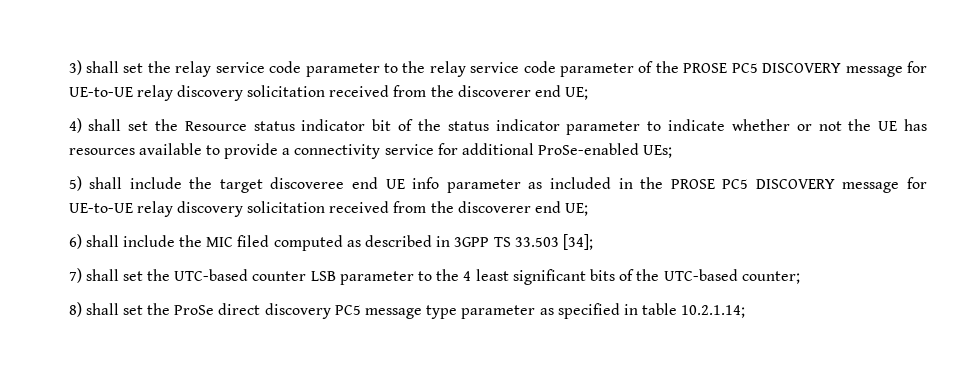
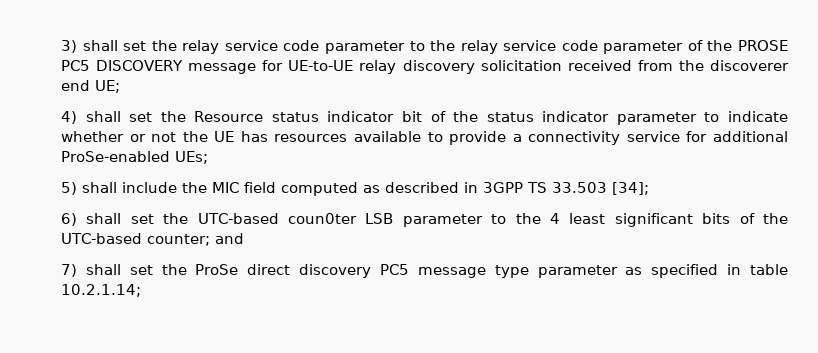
[219,177,928,193] [68,201,589,217] [68,234,270,249] target discoveree end UE info parameter as included in the PROSE PC5 DISCOVERY message for UE-to-UE relay discovery solicitation received from the discoverer end UE; // 6) shall include the MIC filed -> [212,182,277,193] MIC field
[68,268,82,283] 7) -> [61,213,78,226] 6)
[252,271,307,281] counter -> [288,213,358,224] coun0ter
[68,302,82,317] // 8) -> [215,233,245,244] [61,264,78,277] and // 7)

